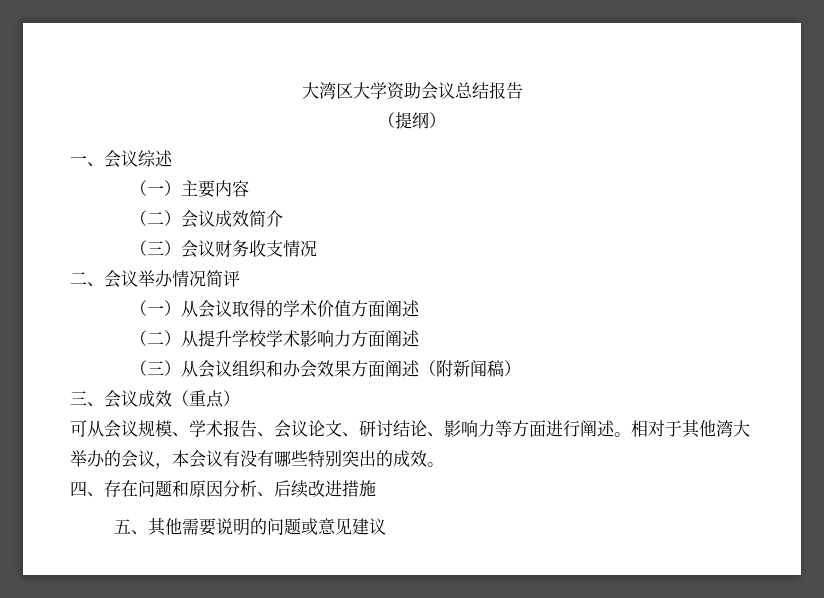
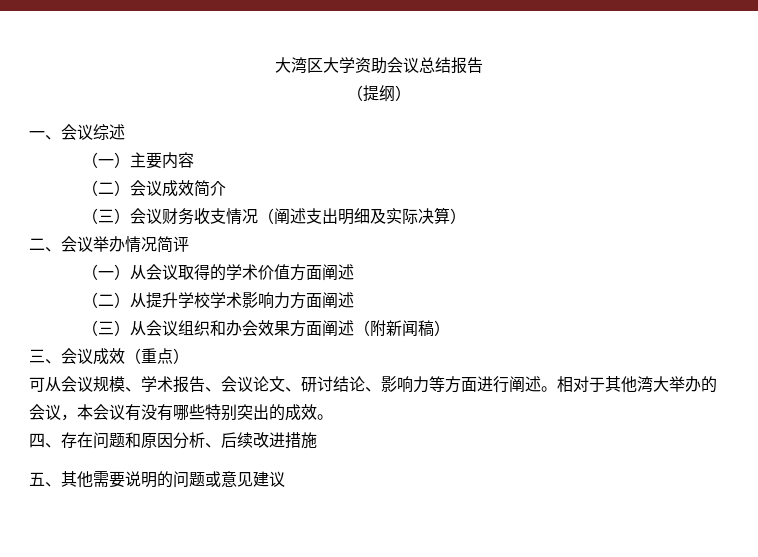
(317, 248) none -> [258,207,467,225] （阐述支出明细及实际决算）

